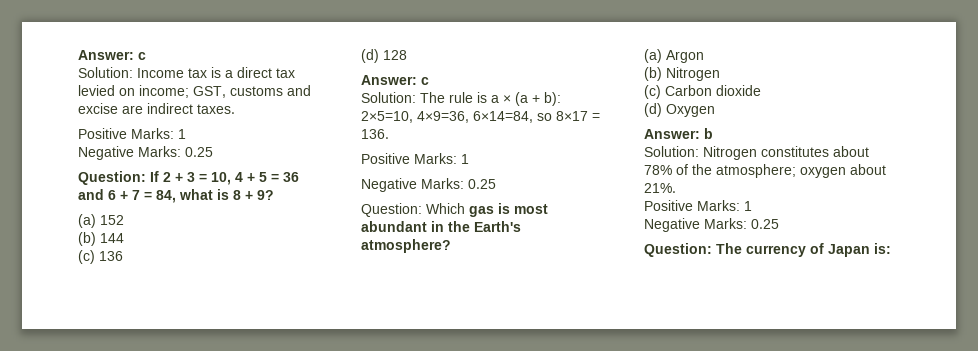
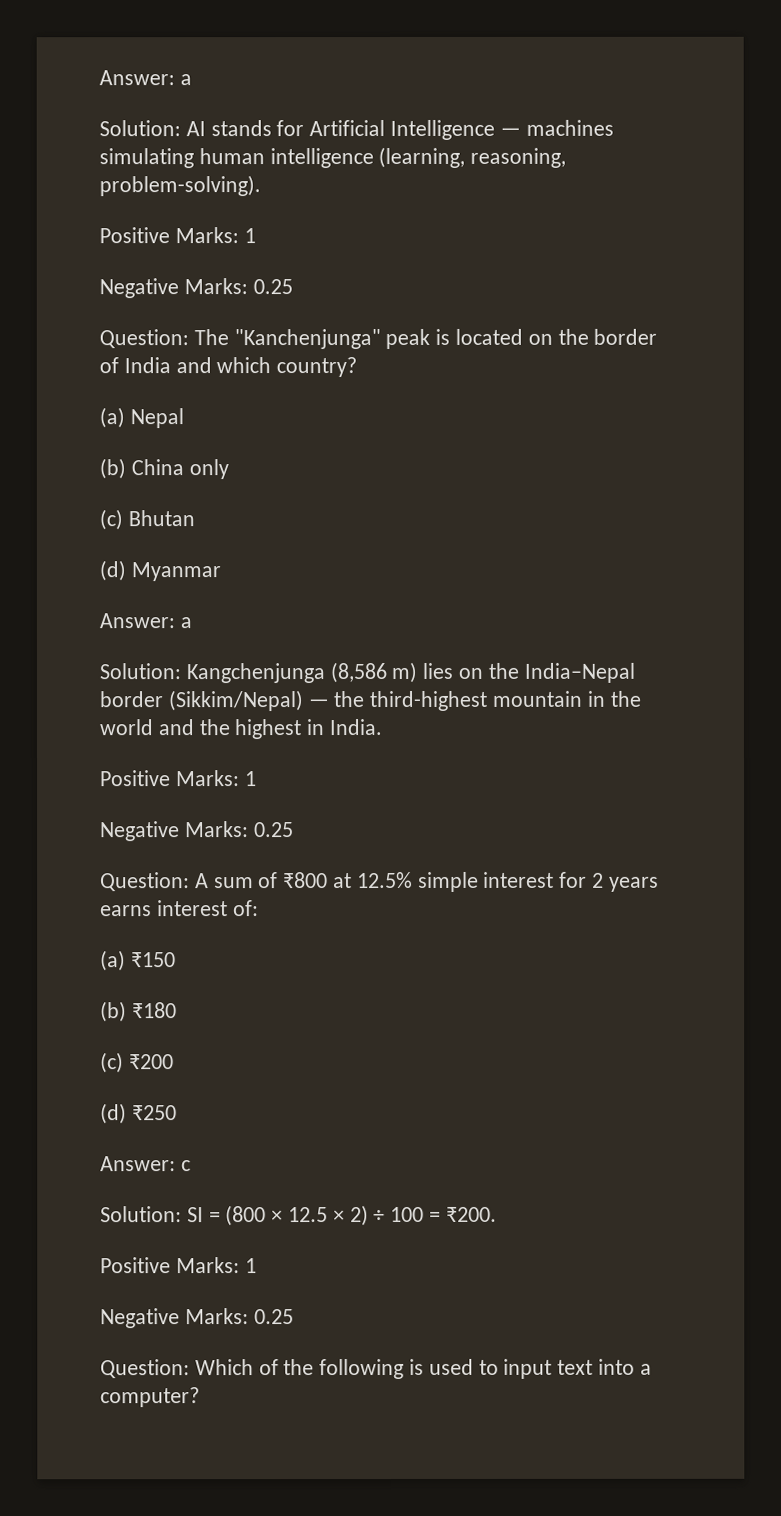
[78,50,146,60] [78,67,295,78] [78,85,311,98] [78,103,235,114] [78,128,186,139] [78,146,213,160] [78,171,299,185] [78,189,274,203] [78,214,124,228] [78,232,124,246] [78,250,123,264] [361,49,407,63] [361,75,429,85] [361,92,561,106] [361,111,600,123] [361,129,389,139] Answer: c // Solution: Income tax is a direct tax levied on income; GST, customs and excise are indirect taxes. // Positive Marks: 1 // Negative Marks: 0.25 // Question: If 2 + 3 = 10, 4 + 5 = 36 and 6 + 7 = 84, what is 8 + 9? // (a) 152 // (b) 144 // (c) 136 // (d) 128 // Answer: c // Solution: The rule is a × (a + b): 2×5=10, 4×9=36, 6×14=84, so 8×17 = 136. -> [99,70,192,86] [99,119,614,140] [99,146,567,169] [99,175,261,197] [99,227,256,244] [99,278,293,299] [99,328,658,350] [99,357,358,378] [99,407,184,429] [99,458,229,480] [99,509,195,531] [99,560,221,582] [99,613,192,629] [99,661,635,684] [99,690,641,712] [99,719,383,740] [100,770,257,787] [100,821,294,842] [100,871,659,892] [100,900,259,917] [100,950,176,972] [100,1001,177,1023] [100,1052,174,1074] [100,1103,177,1125] [100,1156,191,1172] [100,1205,497,1227] Answer: a // Solution: AI stands for Artificial Intelligence — machines simulating human intelligence (learning, reasoning, problem-solving). // Positive Marks: 1 // Negative Marks: 0.25 // Question: The "Kanchenjunga" peak is located on the border of India and which country? // (a) Nepal // (b) China only // (c) Bhutan // (d) Myanmar // Answer: a // Solution: Kangchenjunga (8,586 m) lies on the India–Nepal border (Sikkim/Nepal) — the third-highest mountain in the world and the highest in India. // Positive Marks: 1 // Negative Marks: 0.25 // Question: A sum of ₹800 at 12.5% simple interest for 2 years earns interest of: // (a) ₹150 // (b) ₹180 // (c) ₹200 // (d) ₹250 // Answer: c // Solution: SI = (800 × 12.5 × 2) ÷ 100 = ₹200.
[469,203,548,217] [361,221,521,232] [361,239,451,253] [644,49,704,63] [644,67,720,81] [644,85,761,99] [644,103,715,117] [644,128,713,139] [644,146,869,160] [644,164,886,178] [644,183,676,193] [644,200,752,211] [644,218,779,232] [644,243,891,257] gas is most abundant in the Earth's atmosphere? // (a) Argon // (b) Nitrogen // (c) Carbon dioxide // (d) Oxygen // Answer: b // Solution: Nitrogen constitutes about 78% of the atmosphere; oxygen about 21%. // Positive Marks: 1 // Negative Marks: 0.25 // Question: The currency of Japan is: -> [258,1358,652,1380] [100,1387,200,1408] of the following is used to input text into a computer?

